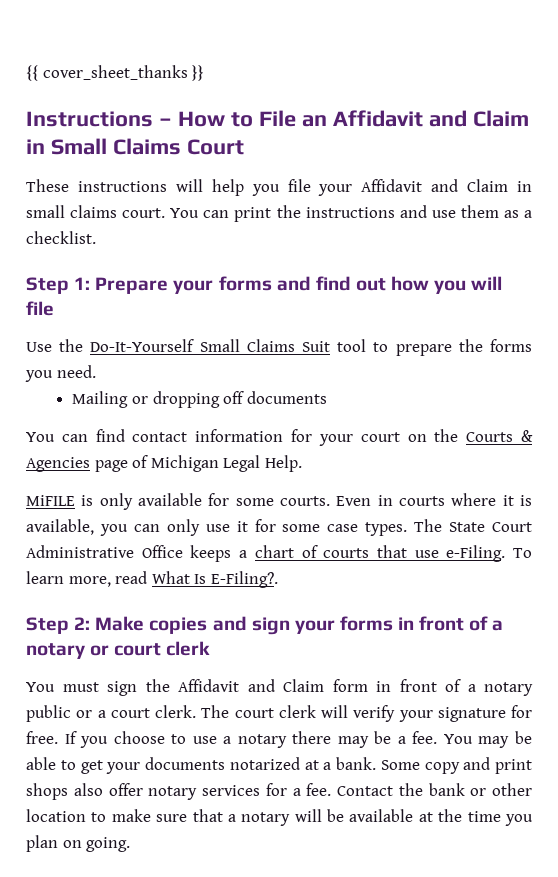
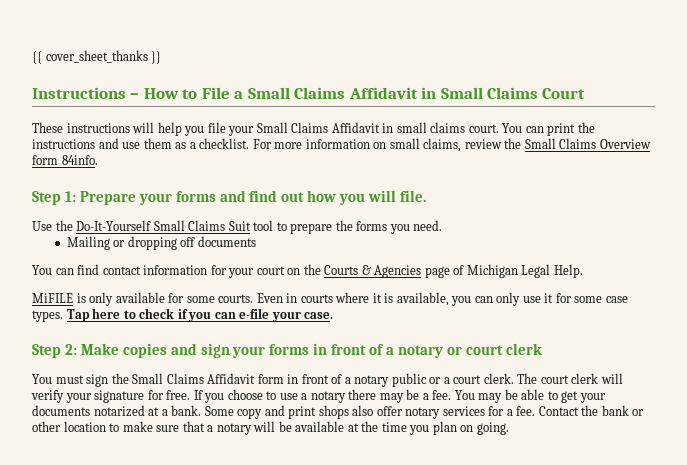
[301,110,529,127] an Affidavit and Claim -> [234,87,418,99] a Small Claims Affidavit
[361,179,509,192] Affidavit and Claim -> [256,122,380,133] Small Claims Affidavit
(96, 237) none -> [252,138,651,152] [32,155,98,165] For more information on small claims, review the Small Claims Overview form 84info.
[26,301,54,316] file -> [400,190,427,202] file.
[414,519,532,532] [26,545,532,562] [26,571,278,588] The State Court Administrative Office keeps a chart of courts that use e-Filing. To learn more, read What Is E-Filing?. -> [66,308,334,322] Tap here to check if you can e-file your case.
[178,679,324,692] Affidavit and Claim -> [132,373,256,384] Small Claims Affidavit

